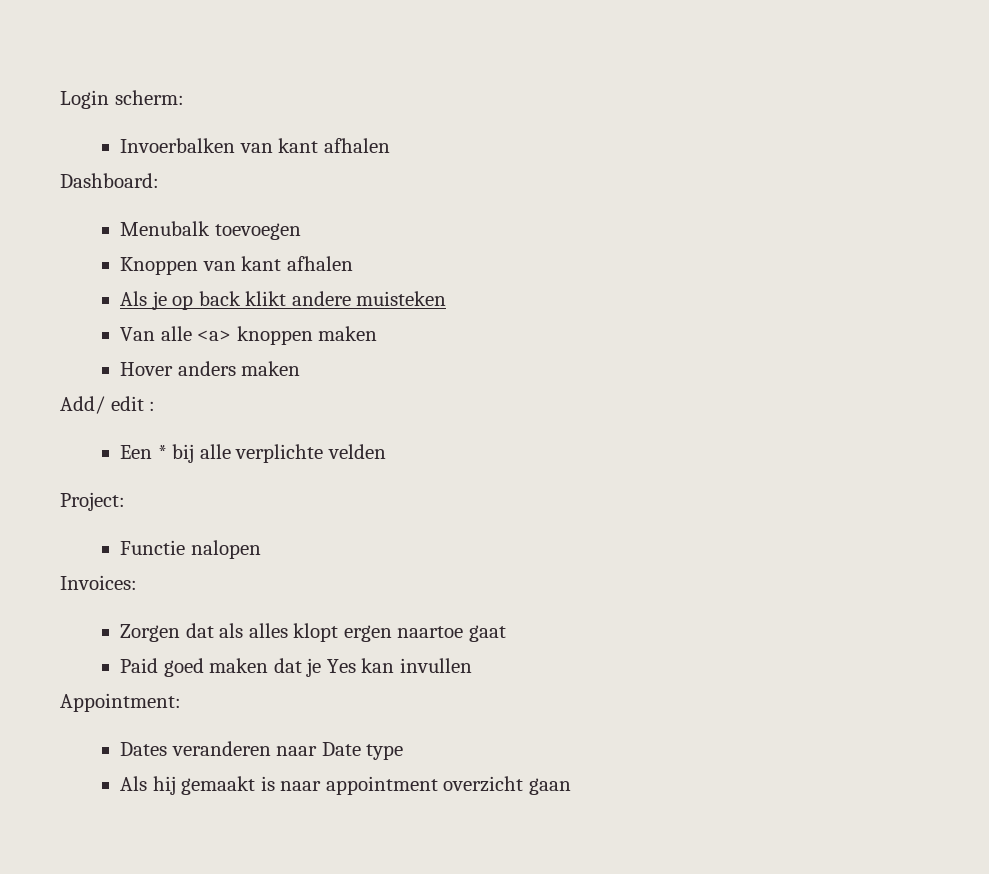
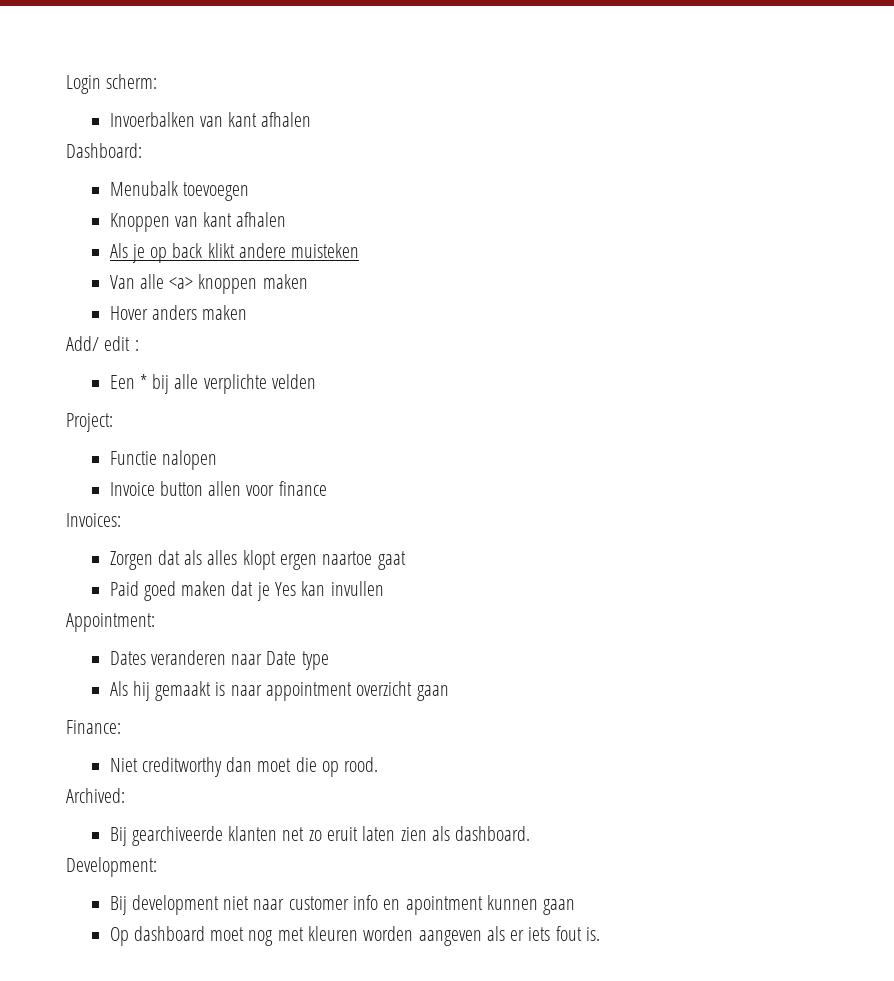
(261, 549) none -> [109,481,327,496] // Invoice button allen voor finance
(571, 786) none -> [66,720,121,734] [109,757,379,777] [66,788,125,803] [109,826,531,846] [66,857,157,877] [109,895,576,915] [109,926,600,946] // Finance: // Niet creditworthy dan moet die op rood. // Archived: // Bij gearchiveerde klanten net zo eruit laten zien als dashboard. // Development: // Bij development niet naar customer info en apointment kunnen gaan // Op dashboard moet nog met kleuren worden aangeven als er iets fout is.

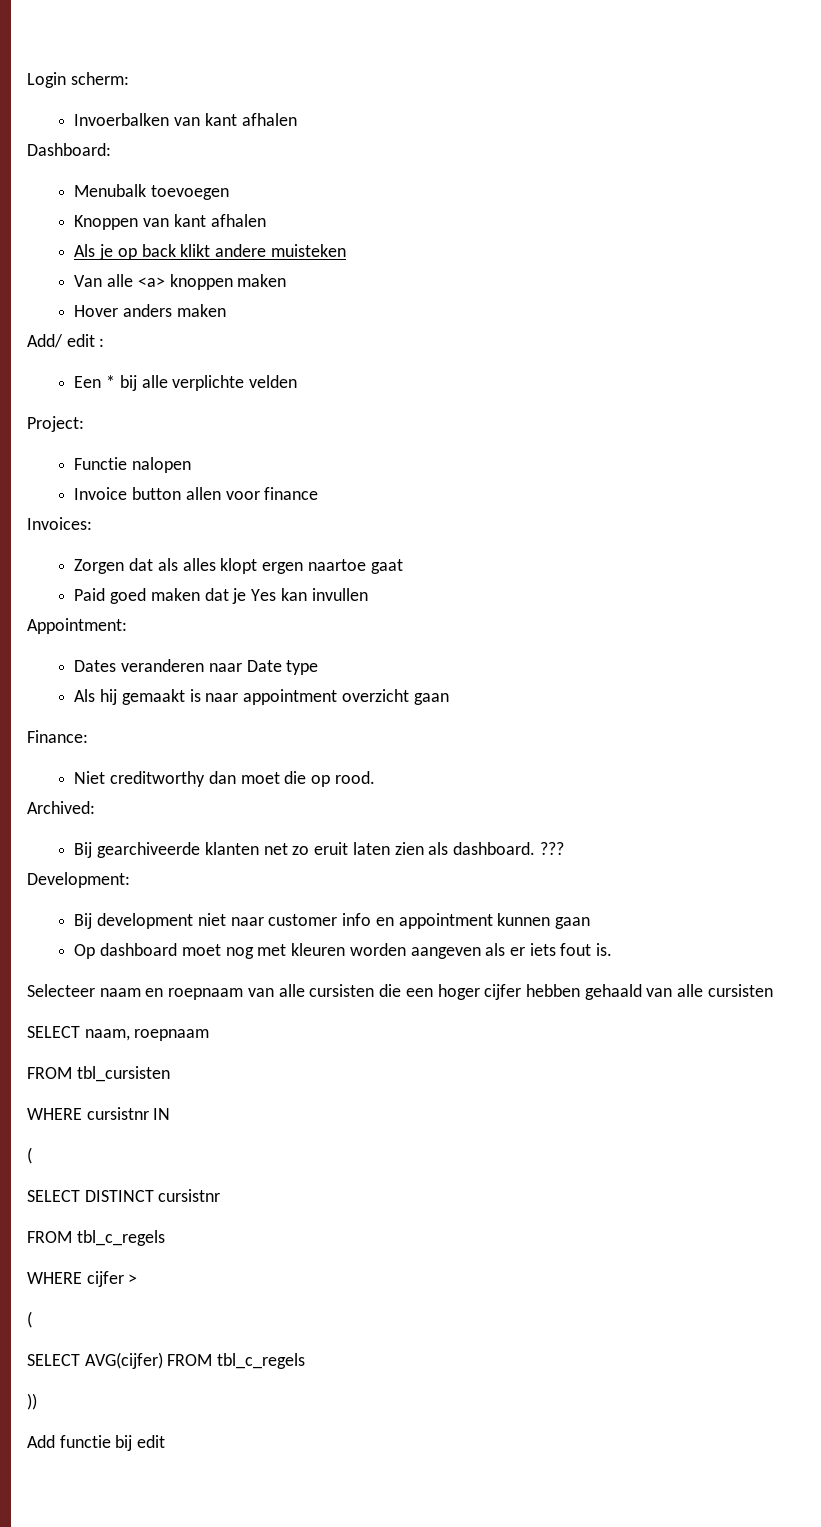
(531, 833) none -> [539,842,564,855] ???
[405,896,483,915] apointment -> [398,913,493,929] appointment
(600, 934) none -> [27,984,773,1000] [27,1026,210,1041] [27,1066,170,1082] [27,1107,171,1120] [27,1147,32,1164] [27,1189,221,1202] [27,1230,165,1246] [27,1271,138,1287] [27,1311,32,1328] [27,1352,306,1369] [27,1393,37,1410] [27,1435,166,1451] // Selecteer naam en roepnaam van alle cursisten die een hoger cijfer hebben gehaald van alle cursisten // SELECT naam, roepnaam // FROM tbl_cursisten // WHERE cursistnr IN // ( // SELECT DISTINCT cursistnr // FROM tbl_c_regels // WHERE cijfer > // ( // SELECT AVG(cijfer) FROM tbl_c_regels // )) // Add functie bij edit

